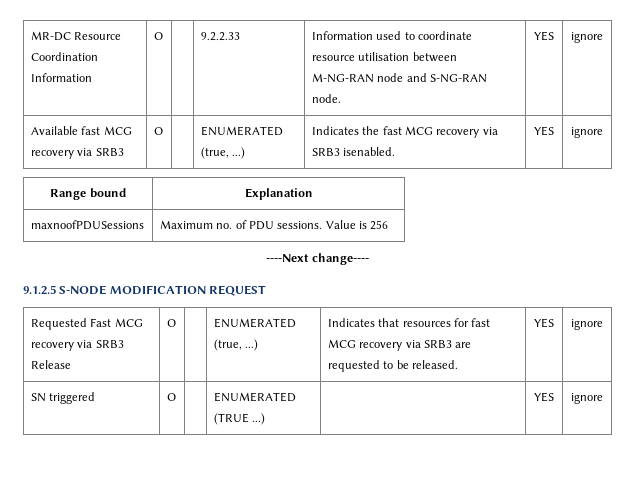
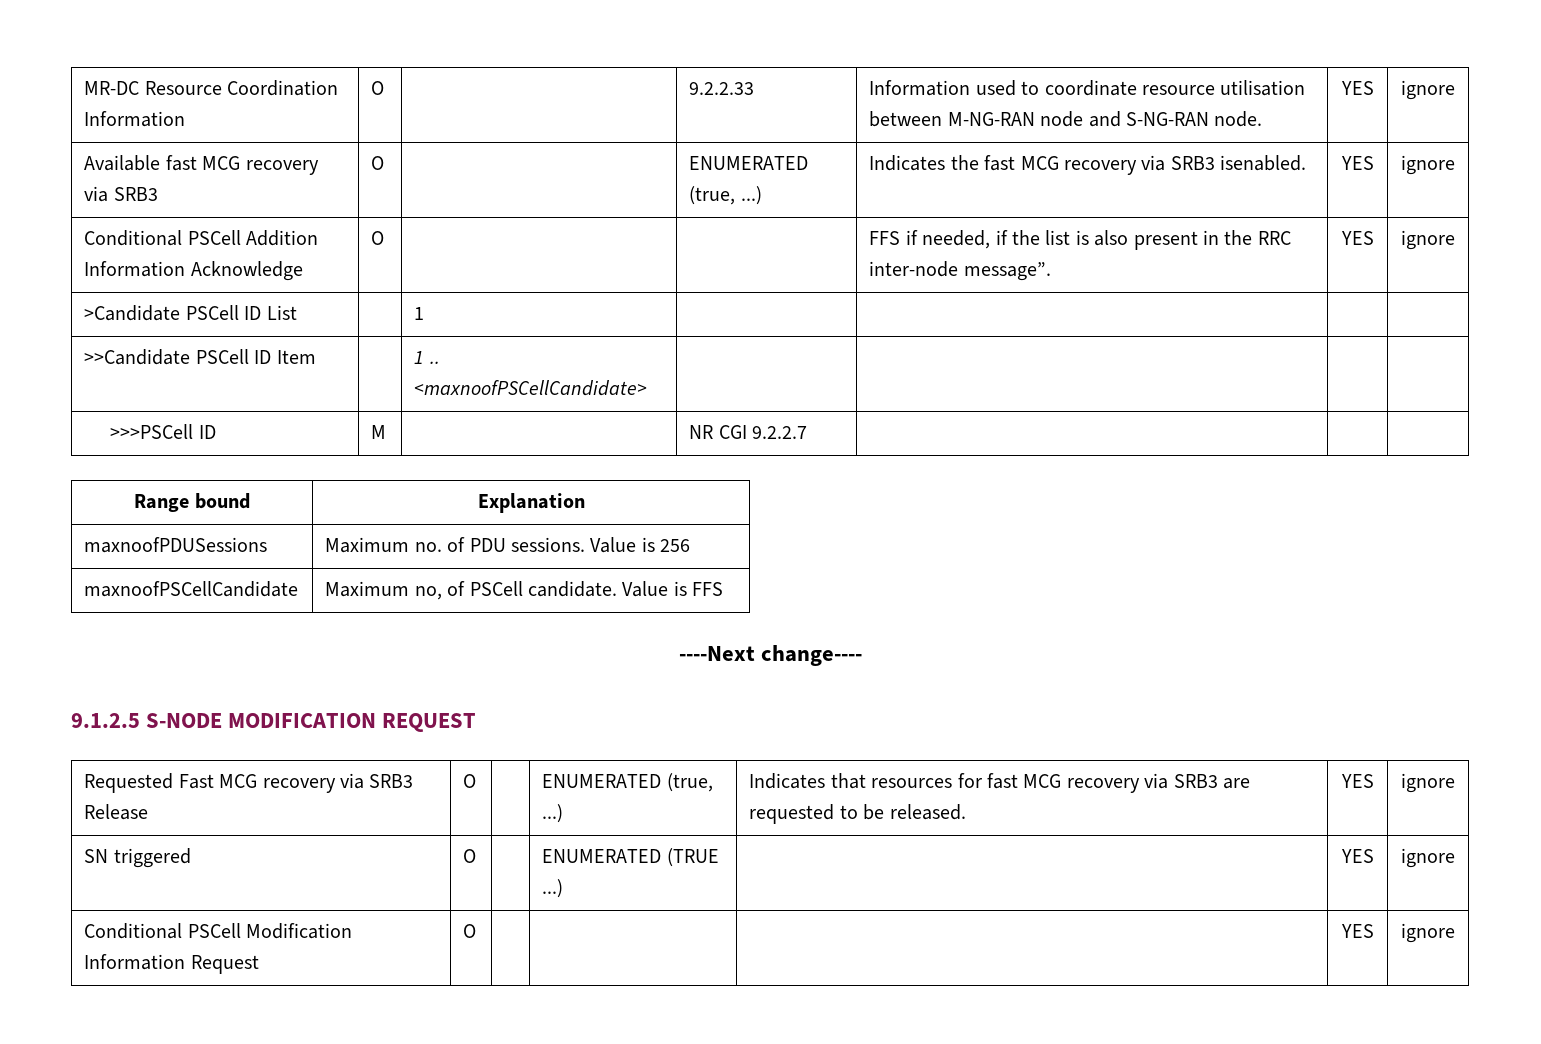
(603, 132) none -> [84,230,319,246] [84,261,303,281] [371,231,385,245] [869,230,1291,250] [869,261,1051,281] [1340,231,1374,245] [1401,230,1455,250] [84,305,297,321] [414,307,425,320] [84,349,316,365] [414,351,440,364] [414,380,648,396] [110,424,216,439] [371,425,387,439] [689,425,808,439] // Conditional PSCell Addition Information Acknowledge | O | | | FFS if needed, if the list is also present in the RRC inter-node message”. | YES | ignore // >Candidate PSCell ID List | | 1 | | | | // >>Candidate PSCell ID Item | | 1 .. <maxnoofPSCellCandidate> | | | | // >>>PSCell ID | M | | NR CGI 9.2.2.7 | | |
(389, 225) none -> [84,581,299,597] [325,581,724,600] // maxnoofPSCellCandidate | Maximum no, of PSCell candidate. Value is FFS
(603, 398) none -> [84,923,353,939] [84,954,259,974] [463,924,477,938] [1340,924,1374,938] [1401,923,1455,943] // Conditional PSCell Modification Information Request | O | | | | YES | ignore

